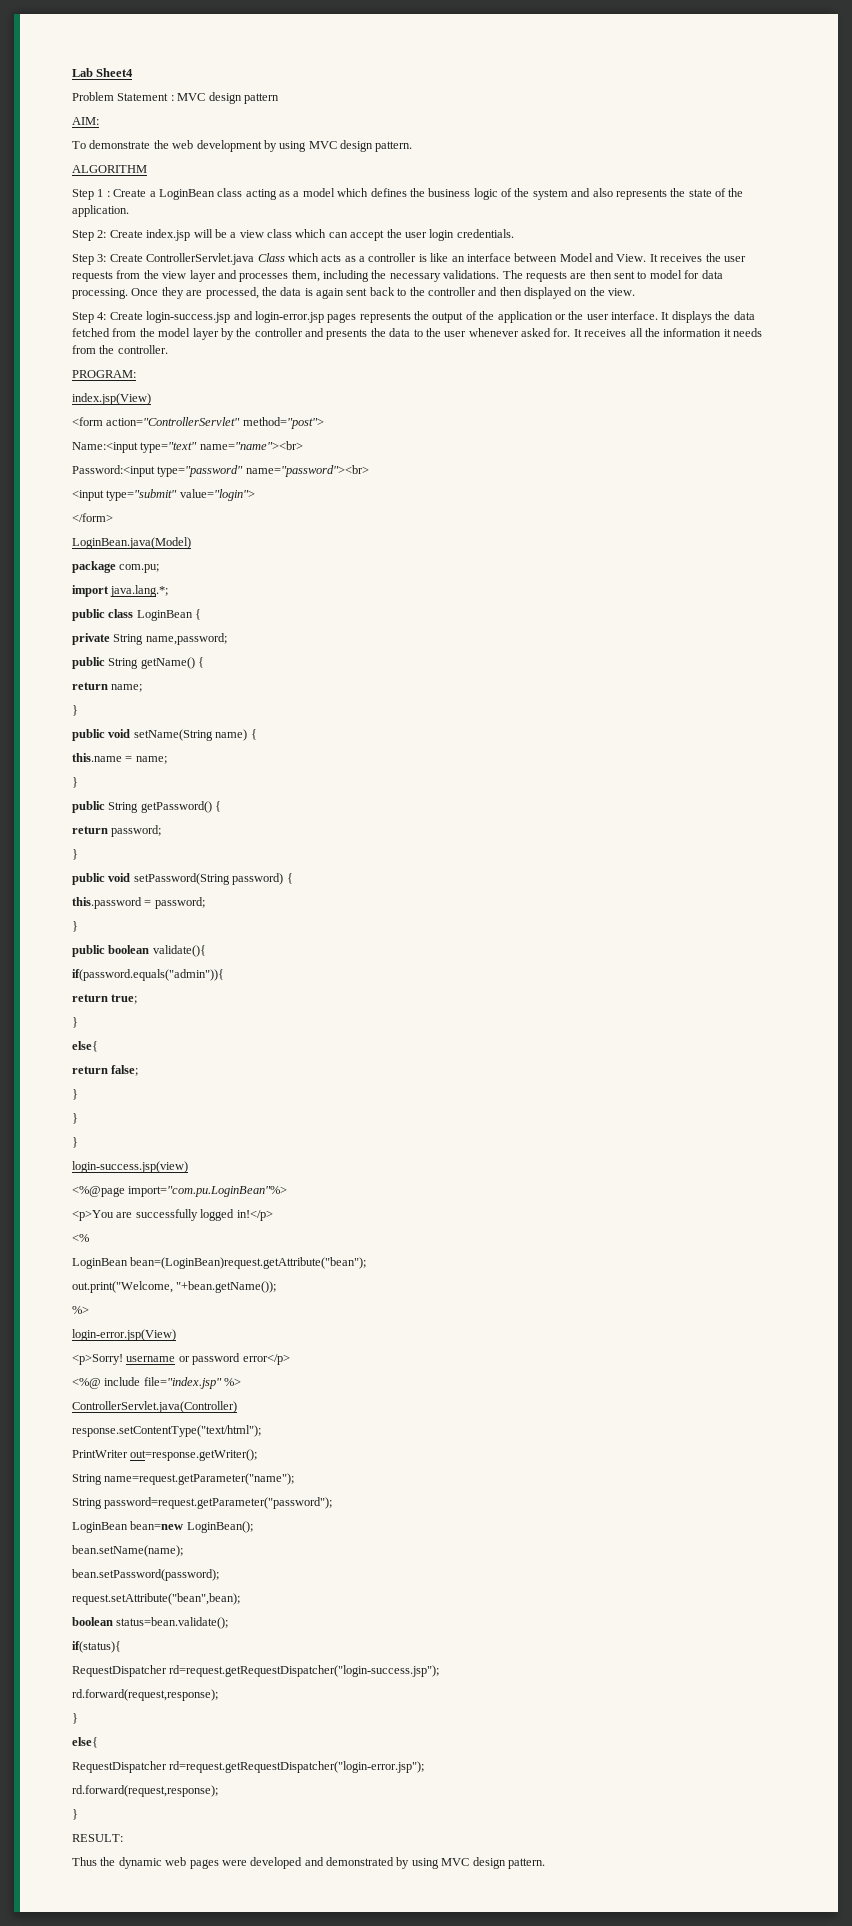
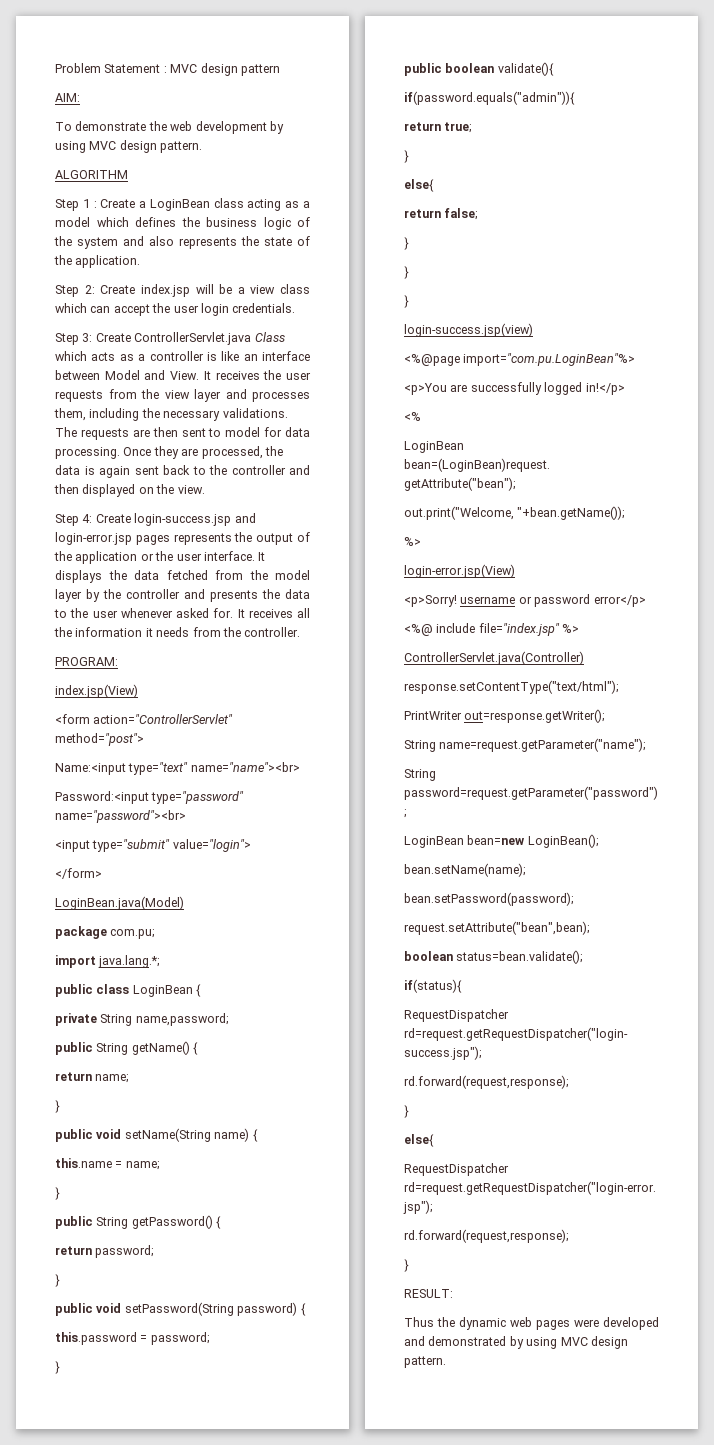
[72,68,134,77] Lab Sheet4 // -> (55, 68) none

